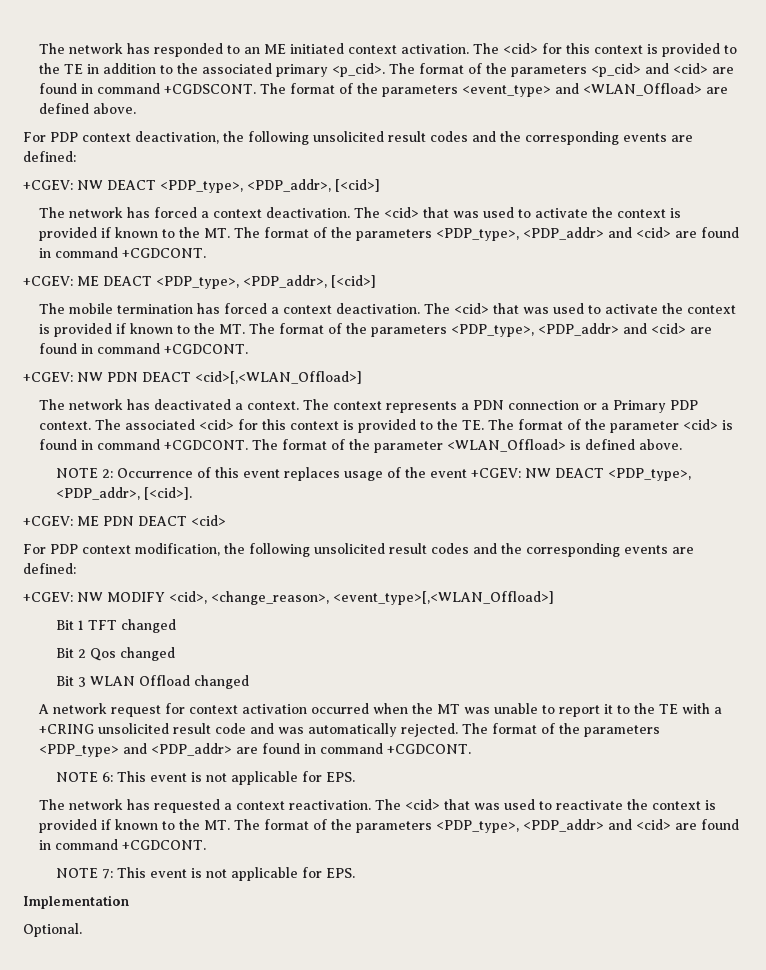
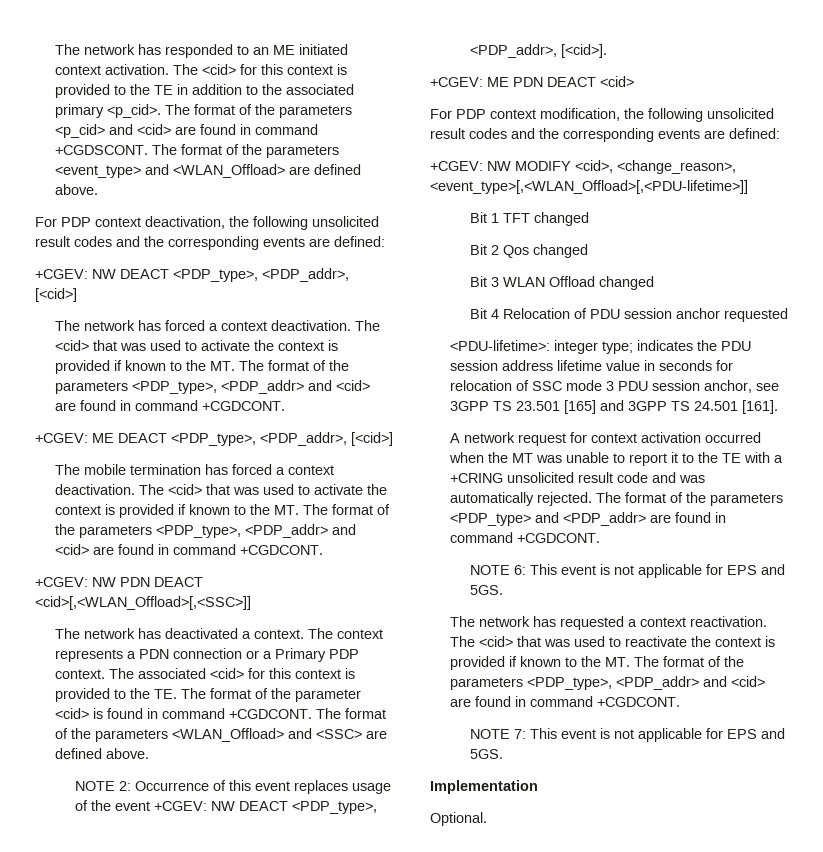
[195,371,362,384] <cid>[,<WLAN_Offload>] -> [35,596,251,610] <cid>[,<WLAN_Offload>[,<SSC>]]
[374,439,582,453] parameter <WLAN_Offload> is -> [94,728,387,742] parameters <WLAN_Offload> and <SSC> are
[333,591,554,605] <event_type>[,<WLAN_Offload>] -> [430,180,748,194] <event_type>[,<WLAN_Offload>[,<PDU-lifetime>]]
(249, 682) none -> [469,308,788,322] [449,340,751,354] [449,360,733,371] [449,380,779,393] [449,400,778,414] // Bit 4 Relocation of PDU session anchor requested // <PDU-lifetime>: integer type; indicates the PDU session address lifetime value in seconds for relocation of SSC mode 3 PDU session anchor, see 3GPP TS 23.501 [165] and 3GPP TS 24.501 [161].
[325,772,355,782] EPS. -> [726,564,785,575] [469,585,503,595] EPS and 5GS.
[325,868,355,878] EPS. -> [726,728,785,739] [469,749,503,759] EPS and 5GS.

